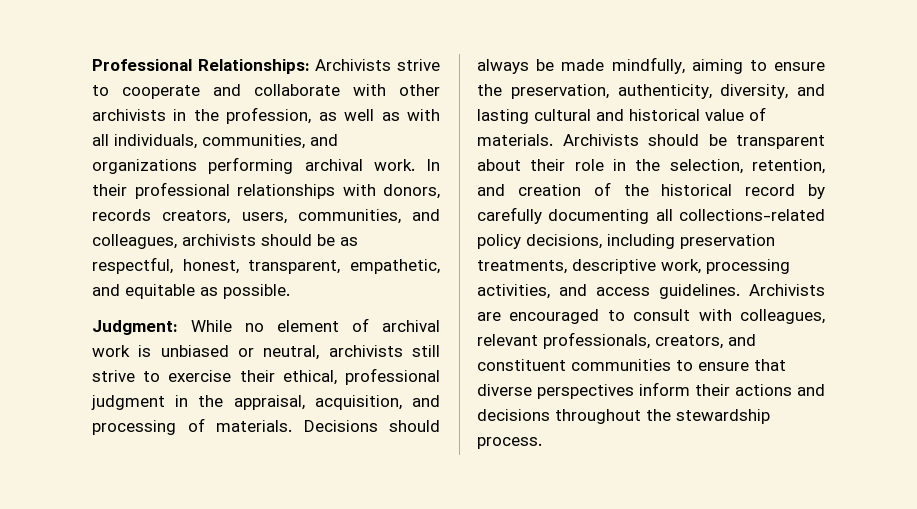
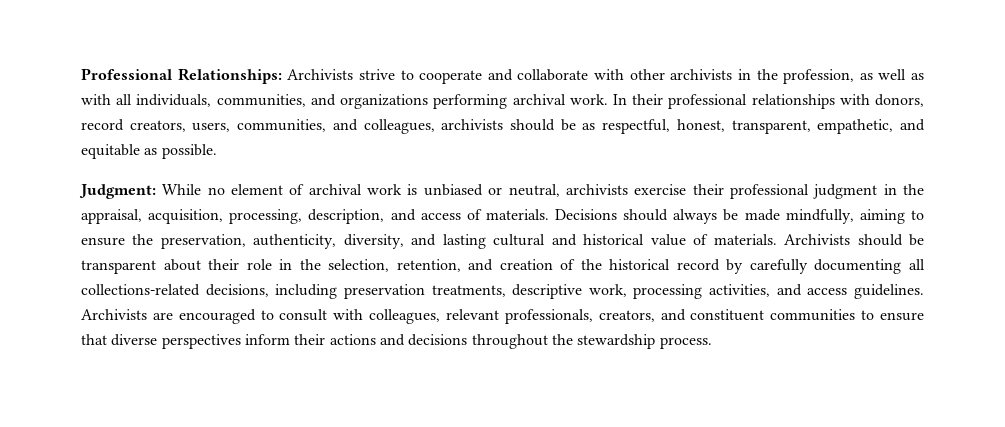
[92,209,151,221] records -> [81,119,124,131] record
[412,345,440,357] [92,370,161,382] still strive to -> (628, 189) none
[282,370,337,385] ethical, -> (724, 189) none
[411,395,440,407] [92,420,176,435] and processing -> [229,209,461,224] processing, description, and access
[477,234,521,249] policy -> (200, 290) none

